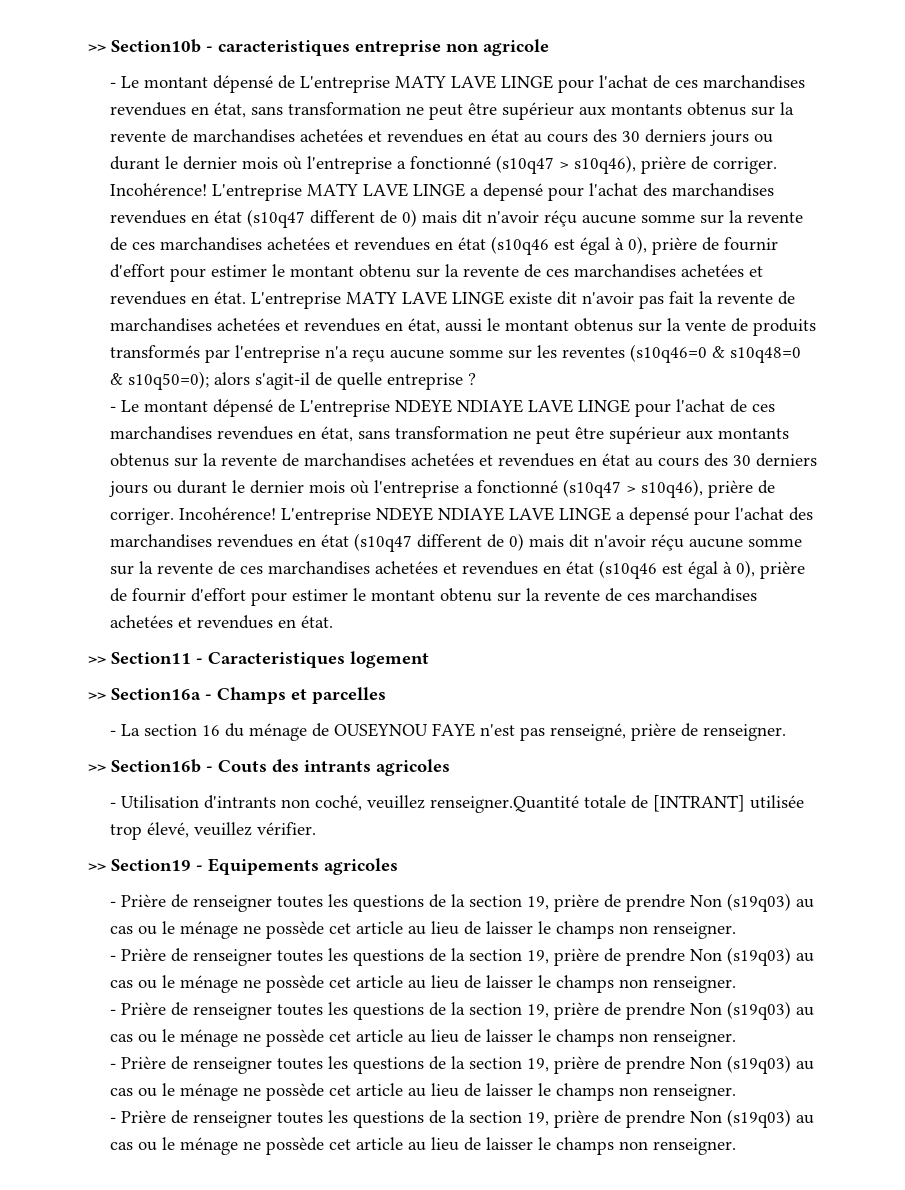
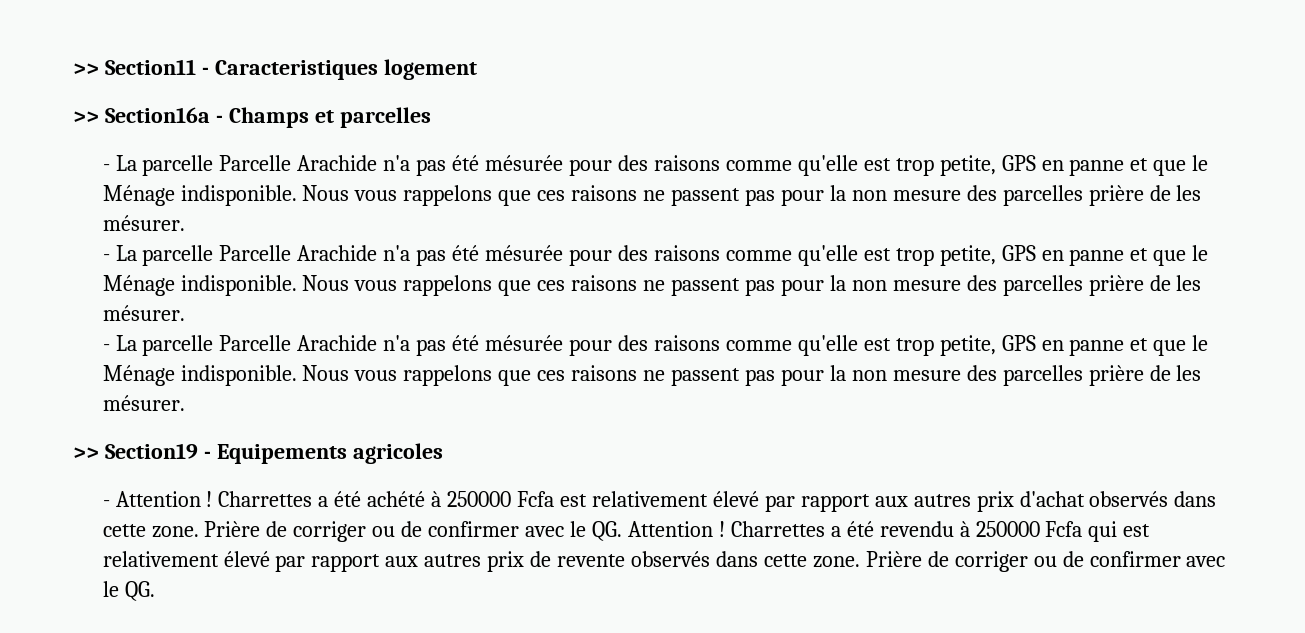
[88,39,549,56] [109,75,805,93] [109,102,794,120] [109,129,773,146] [109,155,777,174] [109,183,774,201] [109,209,803,228] [109,236,778,255] [109,264,763,282] [109,291,795,309] [109,318,816,336] [109,344,801,363] [109,371,476,390] [109,399,775,417] [109,426,789,444] [109,453,817,467] [108,479,775,498] [109,507,813,525] [109,533,802,552] [109,560,805,579] [109,588,757,606] [109,615,333,629] [88,656,106,664] >> Section10b - caracteristiques entreprise non agricole // - Le montant dépensé de L'entreprise MATY LAVE LINGE pour l'achat de ces marchandises revendues en état, sans transformation ne peut être supérieur aux montants obtenus sur la revente de marchandises achetées et revendues en état au cours des 30 derniers jours ou durant le dernier mois où l'entreprise a fonctionné (s10q47 > s10q46), prière de corriger. Incohérence! L'entreprise MATY LAVE LINGE a depensé pour l'achat des marchandises revendues en état (s10q47 different de 0) mais dit n'avoir réçu aucune somme sur la revente de ces marchandises achetées et revendues en état (s10q46 est égal à 0), prière de fournir d'effort pour estimer le montant obtenu sur la revente de ces marchandises achetées et revendues en état. L'entreprise MATY LAVE LINGE existe dit n'avoir pas fait la revente de marchandises achetées et revendues en état, aussi le montant obtenus sur la vente de produits transformés par l'entreprise n'a reçu aucune somme sur les reventes (s10q46=0 & s10q48=0 & s10q50=0); alors s'agit-il de quelle entreprise ? // - Le montant dépensé de L'entreprise NDEYE NDIAYE LAVE LINGE pour l'achat de ces marchandises revendues en état, sans transformation ne peut être supérieur aux montants obtenus sur la revente de marchandises achetées et revendues en état au cours des 30 derniers jours ou durant le dernier mois où l'entreprise a fonctionné (s10q47 > s10q46), prière de corriger. Incohérence! L'entreprise NDEYE NDIAYE LAVE LINGE a depensé pour l'achat des marchandises revendues en état (s10q47 different de 0) mais dit n'avoir réçu aucune somme sur la revente de ces marchandises achetées et revendues en état (s10q46 est égal à 0), prière de fournir d'effort pour estimer le montant obtenu sur la revente de ces marchandises achetées et revendues en état. // >> -> [73,63,99,75] >>
[143,723,786,741] [88,759,450,776] [109,795,804,813] [109,822,316,840] section 16 du ménage de OUSEYNOU FAYE n'est pas renseigné, prière de renseigner. // >> Section16b - Couts des intrants agricoles // - Utilisation d'intrants non coché, veuillez renseigner.Quantité totale de [INTRANT] utilisée trop élevé, veuillez vérifier. -> [142,155,1209,176] [102,185,1202,206] [102,215,185,231] [102,245,1209,266] [102,275,1202,296] [102,305,185,321] [102,335,1209,356] [102,365,1202,386] [102,395,185,411] parcelle Parcelle Arachide n'a pas été mésurée pour des raisons comme qu'elle est trop petite, GPS en panne et que le Ménage indisponible. Nous vous rappelons que ces raisons ne passent pas pour la non mesure des parcelles prière de les mésurer. // - La parcelle Parcelle Arachide n'a pas été mésurée pour des raisons comme qu'elle est trop petite, GPS en panne et que le Ménage indisponible. Nous vous rappelons que ces raisons ne passent pas pour la non mesure des parcelles prière de les mésurer. // - La parcelle Parcelle Arachide n'a pas été mésurée pour des raisons comme qu'elle est trop petite, GPS en panne et que le Ménage indisponible. Nous vous rappelons que ces raisons ne passent pas pour la non mesure des parcelles prière de les mésurer.
[120,893,814,912] [109,921,736,939] [109,947,814,966] [109,975,736,993] [109,1001,814,1020] [109,1029,736,1047] [109,1055,814,1074] [109,1083,736,1101] [109,1109,814,1128] [109,1137,736,1155] Prière de renseigner toutes les questions de la section 19, prière de prendre Non (s19q03) au cas ou le ménage ne possède cet article au lieu de laisser le champs non renseigner. // - Prière de renseigner toutes les questions de la section 19, prière de prendre Non (s19q03) au cas ou le ménage ne possède cet article au lieu de laisser le champs non renseigner. // - Prière de renseigner toutes les questions de la section 19, prière de prendre Non (s19q03) au cas ou le ménage ne possède cet article au lieu de laisser le champs non renseigner. // - Prière de renseigner toutes les questions de la section 19, prière de prendre Non (s19q03) au cas ou le ménage ne possède cet article au lieu de laisser le champs non renseigner. // - Prière de renseigner toutes les questions de la section 19, prière de prendre Non (s19q03) au cas ou le ménage ne possède cet article au lieu de laisser le champs non renseigner. -> [115,491,1217,512] [102,521,1151,542] [102,551,1226,572] [102,581,155,601] Attention ! Charrettes a été achété à 250000 Fcfa est relativement élevé par rapport aux autres prix d'achat observés dans cette zone. Prière de corriger ou de confirmer avec le QG. Attention ! Charrettes a été revendu à 250000 Fcfa qui est relativement élevé par rapport aux autres prix de revente observés dans cette zone. Prière de corriger ou de confirmer avec le QG.

